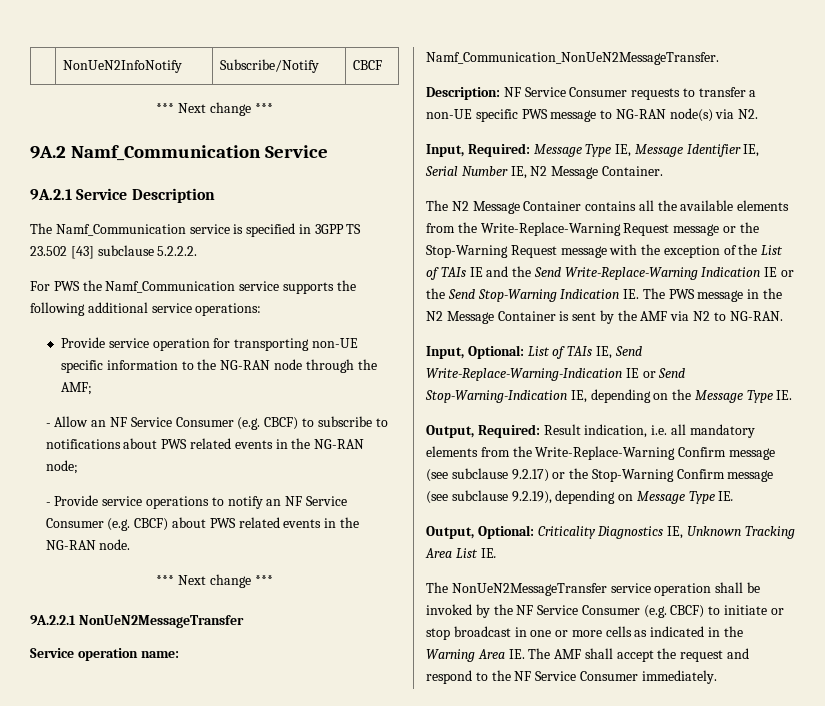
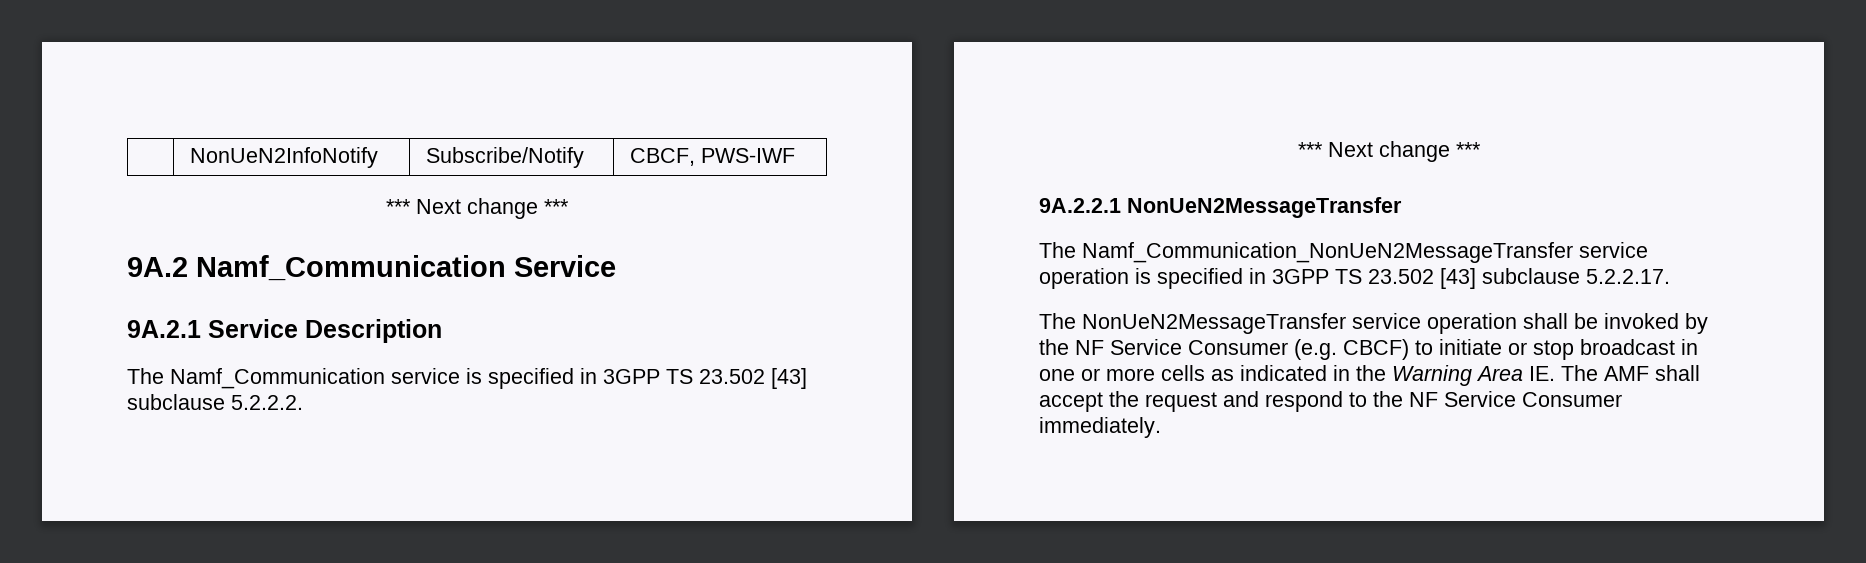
[352,60,382,70] CBCF -> [629,148,795,166] CBCF, PWS-IWF
[30,280,356,294] [30,302,262,316] [61,337,358,351] [61,359,377,373] [61,382,93,395] [45,416,388,430] [45,438,365,449] [45,460,78,474] [45,495,347,509] [45,517,359,531] [45,539,131,550] // For PWS the Namf_Communication service supports the following additional service operations: // Provide service operation for transporting non-UE specific information to the NG-RAN node through the AMF; // - Allow an NF Service Consumer (e.g. CBCF) to subscribe to notifications about PWS related events in the NG-RAN node; // - Provide service operations to notify an NF Service Consumer (e.g. CBCF) about PWS related events in the NG-RAN node. -> (303, 402) none
[30,648,179,661] [426,52,719,65] [426,87,757,100] [426,108,759,122] [426,143,760,157] [425,166,663,179] [426,200,790,214] [426,222,759,236] [426,244,784,258] [426,266,795,280] [426,288,783,302] [426,310,783,324] [426,345,642,359] [426,368,686,381] [425,389,793,403] [426,424,755,438] [426,446,775,460] [426,468,774,482] [426,490,735,504] [426,525,795,539] [425,548,497,558] Service operation name: Namf_Communication_NonUeN2MessageTransfer. // Description: NF Service Consumer requests to transfer a non-UE specific PWS message to NG-RAN node(s) via N2. // Input, Required: Message Type IE, Message Identifier IE, Serial Number IE, N2 Message Container. // The N2 Message Container contains all the available elements from the Write-Replace-Warning Request message or the Stop-Warning Request message with the exception of the List of TAIs IE and the Send Write-Replace-Warning Indication IE or the Send Stop-Warning Indication IE. The PWS message in the N2 Message Container is sent by the AMF via N2 to NG-RAN. // Input, Optional: List of TAIs IE, Send Write-Replace-Warning-Indication IE or Send Stop-Warning-Indication IE, depending on the Message Type IE. // Output, Required: Result indication, i.e. all mandatory elements from the Write-Replace-Warning Confirm message (see subclause 9.2.17) or the Stop-Warning Confirm message (see subclause 9.2.19), depending on Message Type IE. // Output, Optional: Criticality Diagnostics IE, Unknown Tracking Area List IE. -> [1039,242,1648,263] [1039,268,1670,289] The Namf_Communication_NonUeN2MessageTransfer service operation is specified in 3GPP TS 23.502 [43] subclause 5.2.2.17.

